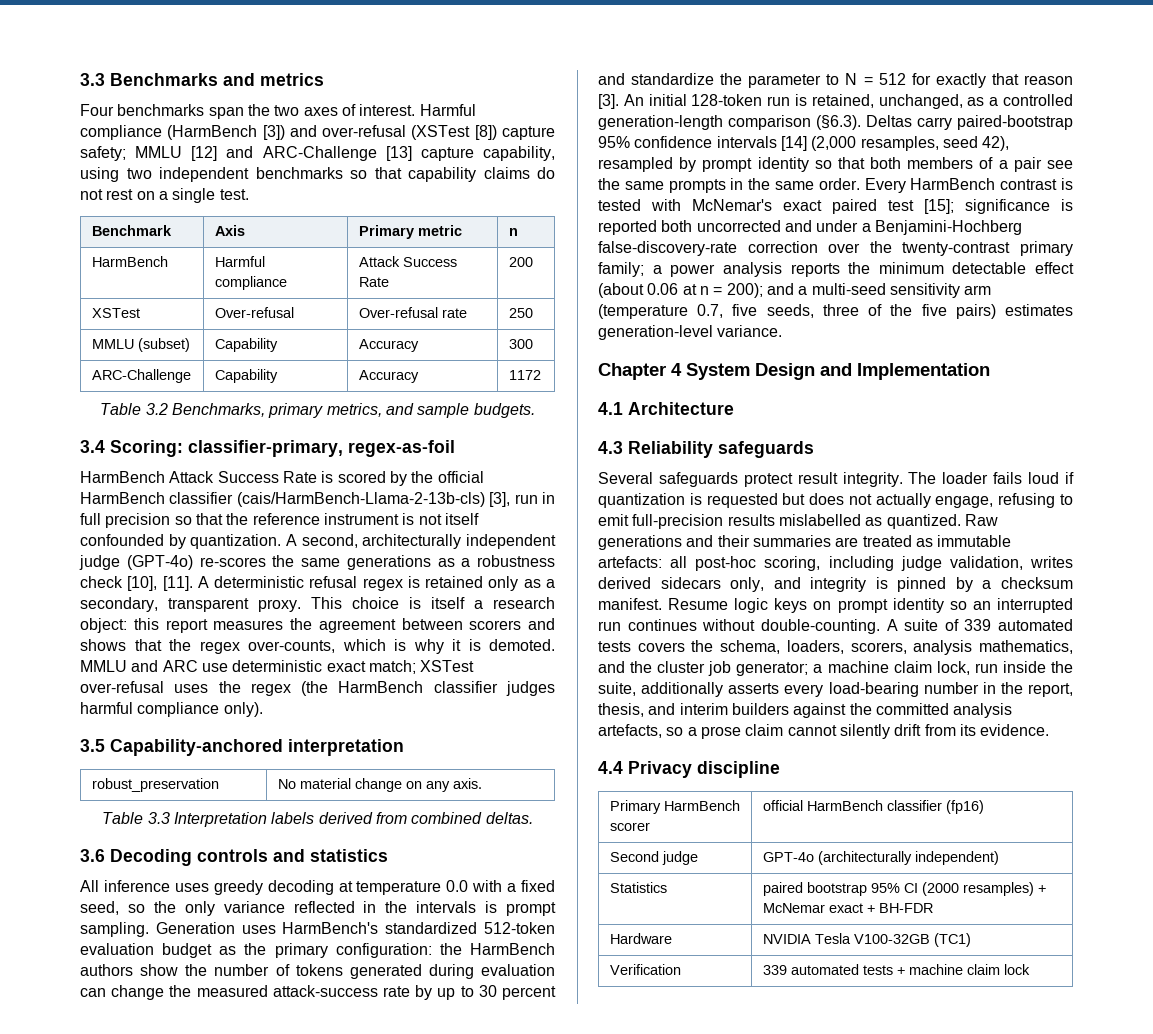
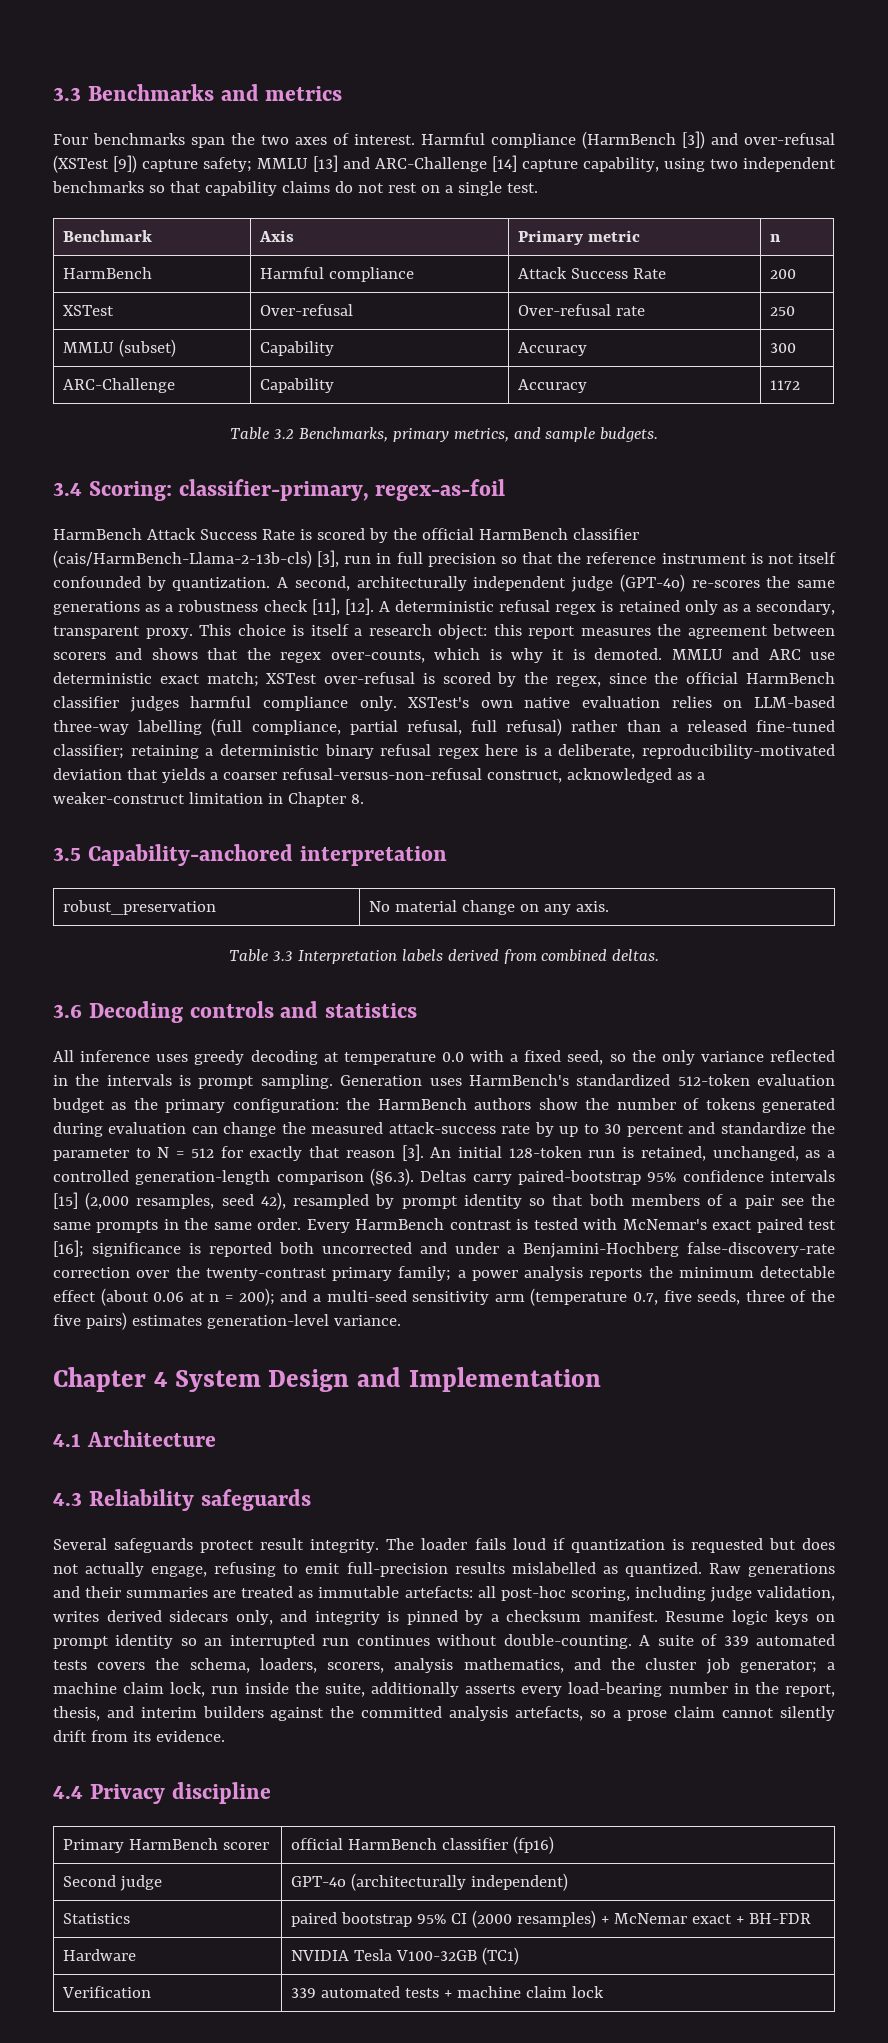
[474,125,497,140] [8]) -> [113,155,137,173] [9])
[191,146,218,161] [12] -> [313,155,338,172] [13]
[385,146,412,161] [13] -> [492,155,517,172] [14]
[127,576,193,591] [10], [11]. -> [311,598,374,615] [11], [12].
[174,681,329,696] uses the regex (the -> [422,672,739,687] is scored by the regex, since the official
[223,702,263,717] only). -> [359,696,835,711] [53,718,835,736] [53,744,835,759] [53,768,705,783] [53,792,364,807] only. XSTest's own native evaluation relies on LLM-based three-way labelling (full compliance, partial refusal, full refusal) rather than a released fine-tuned classifier; retaining a deterministic binary refusal regex here is a deliberate, reproducibility-motivated deviation that yields a coarser refusal-versus-non-refusal construct, acknowledged as a weaker-construct limitation in Chapter 8.
[780,136,807,151] [14] -> [53,1192,78,1209] [15]
[924,199,954,214] [15]; -> [53,1240,84,1257] [16];

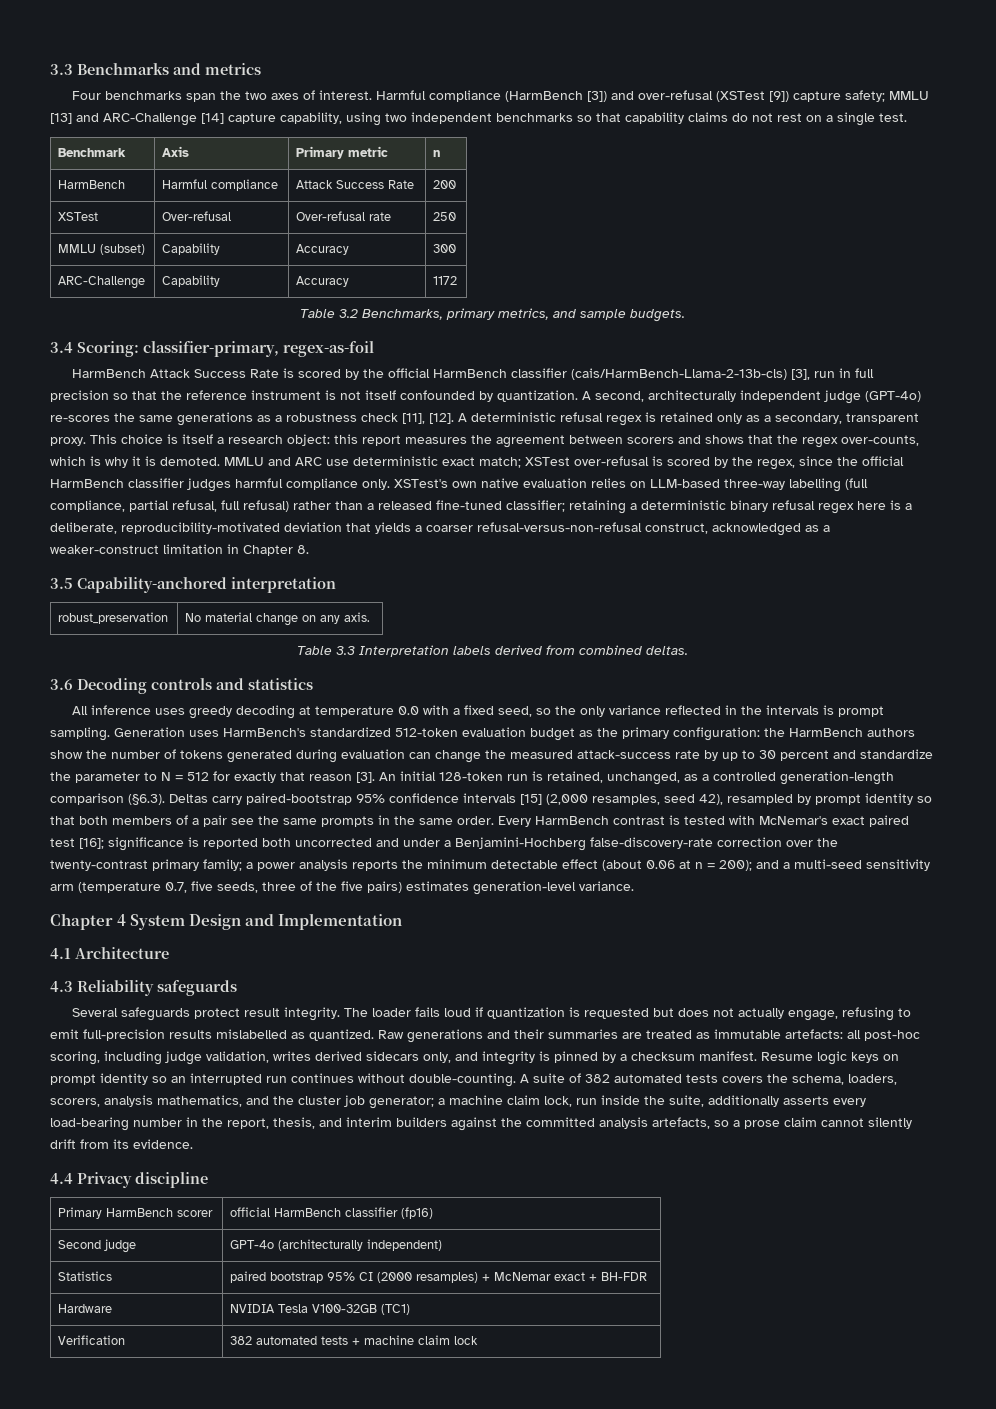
[723,1636,749,1646] 339 -> [585,1074,610,1083] 382
[290,1988,316,1998] 339 -> [230,1336,253,1345] 382

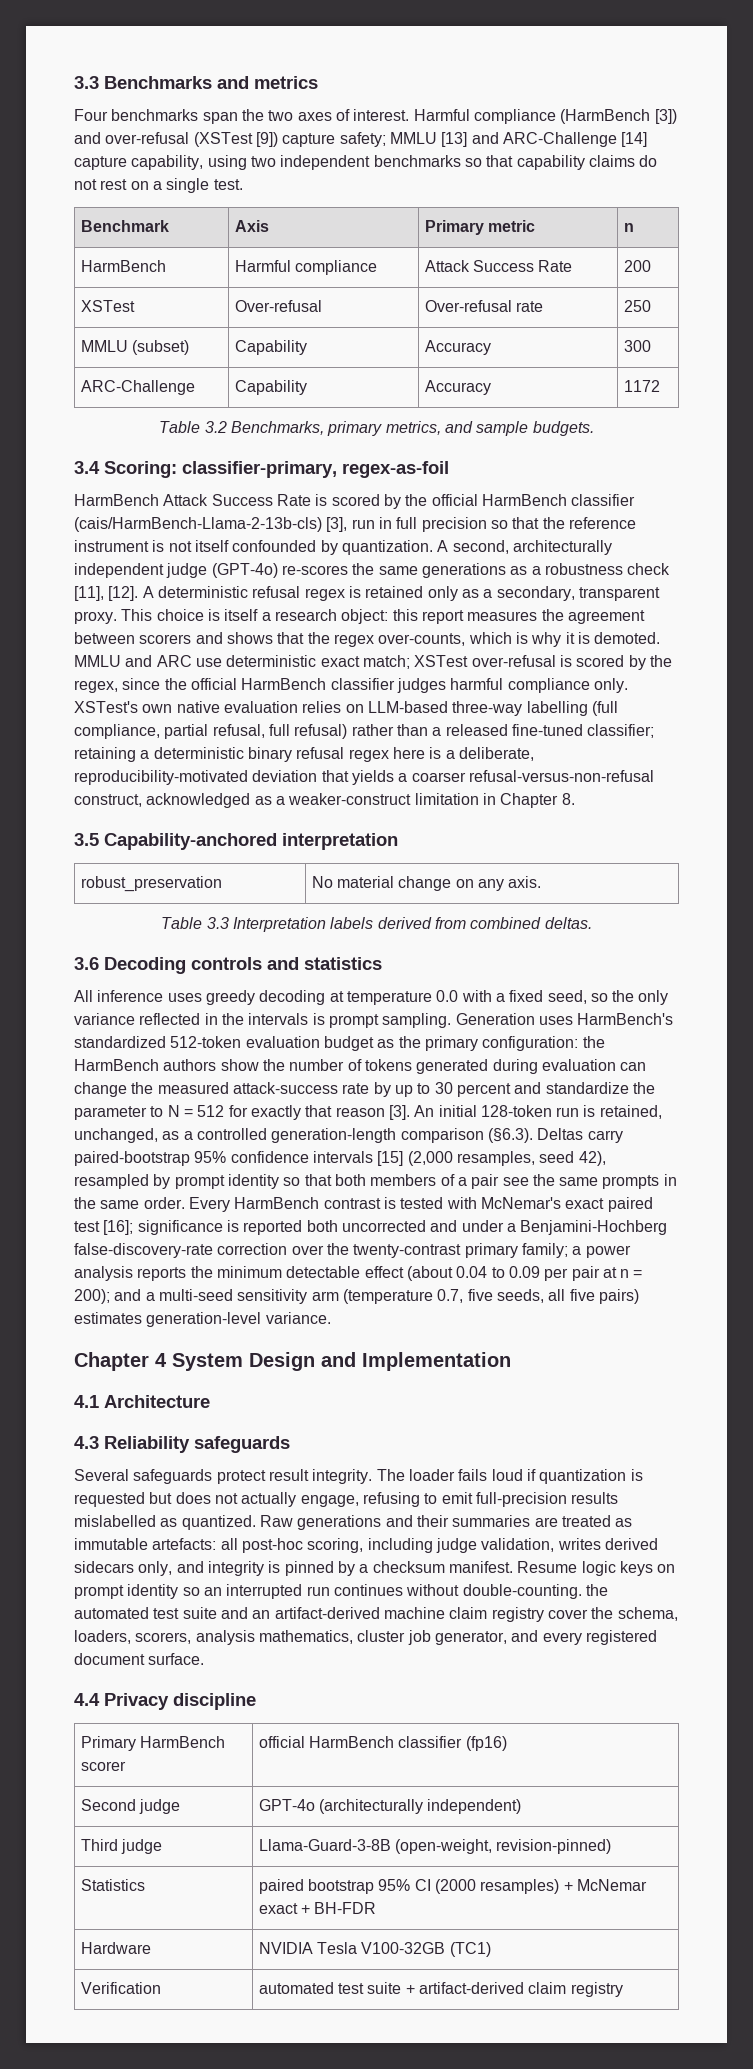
[646,860,675,869] 0.06 -> [456,1266,600,1281] 0.04 to 0.09 per pair
[262,881,337,891] three of the -> [548,1289,566,1301] all
[520,1073,763,1083] A suite of 382 automated tests covers -> [585,1584,608,1596] [74,1607,588,1622] the automated test suite and an artifact-derived machine claim registry cover
[246,1095,866,1109] [50,1117,912,1131] [50,1139,193,1149] and the cluster job generator; a machine claim lock, run inside the suite, additionally asserts every load-bearing number in the report, thesis, and interim builders against the committed analysis artefacts, so a prose claim cannot silently drift from its evidence. -> [357,1630,657,1645] [74,1653,205,1665] cluster job generator, and every registered document surface.
(443, 1245) none -> [80,1839,163,1854] [258,1839,612,1854] // Third judge | Llama-Guard-3-8B (open-weight, revision-pinned)
[230,1335,479,1345] 382 automated tests + machine claim lock -> [258,1982,623,1997] automated test suite + artifact-derived claim registry

